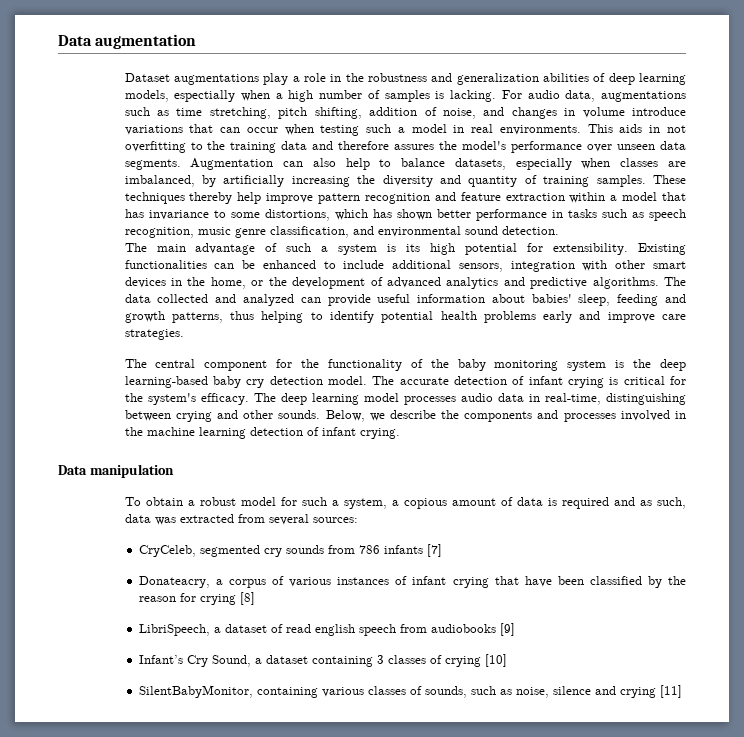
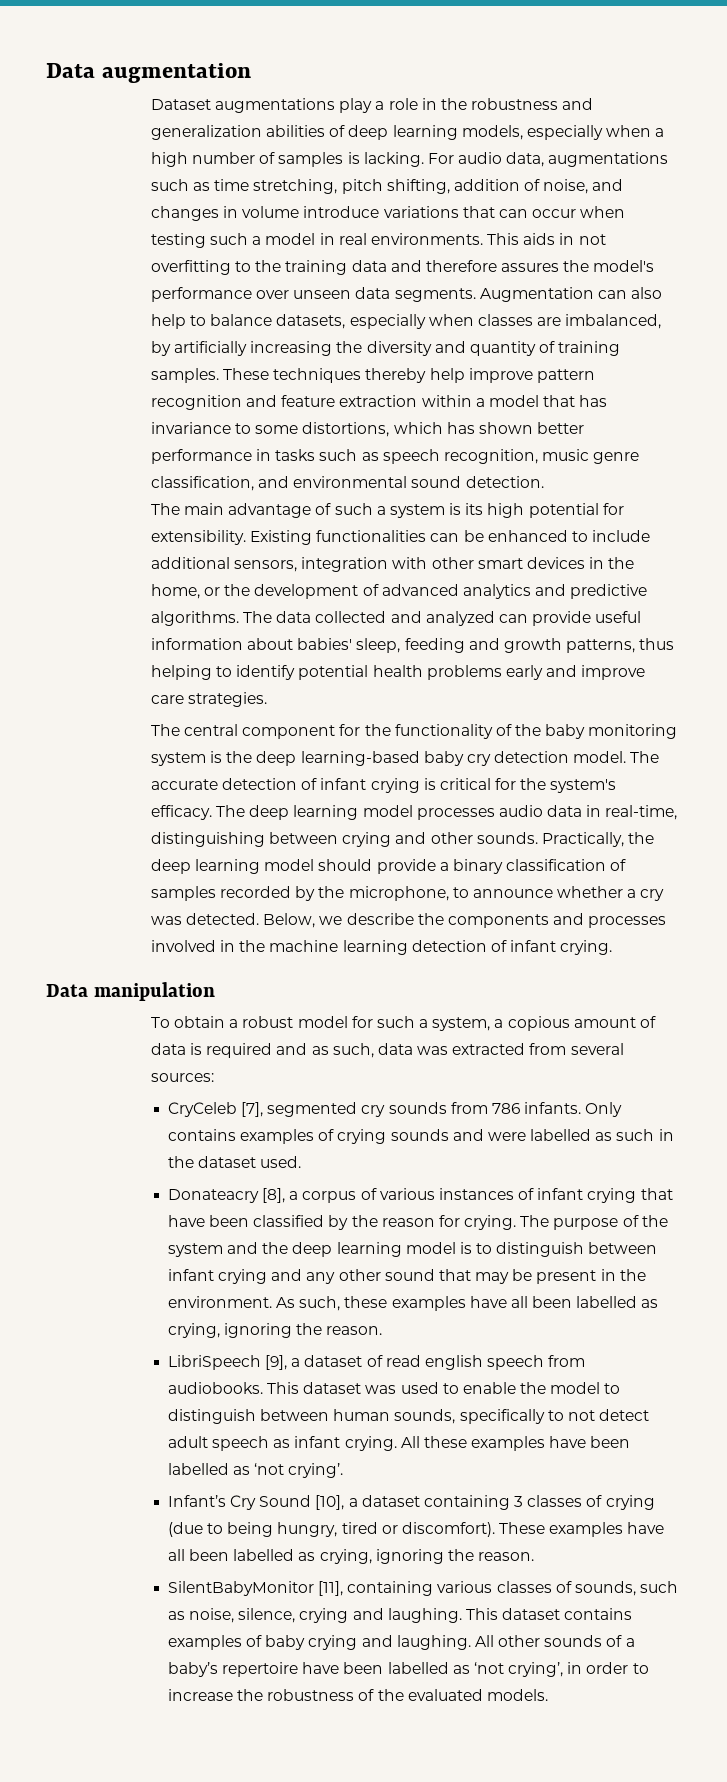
[174,90,236,102] espectially -> [526,125,603,140] especially
(321, 414) none -> [541,832,655,847] [150,859,627,874] [150,886,665,901] [150,913,259,925] Practically, the deep learning model should provide a binary classification of samples recorded by the microphone, to announce whether a cry was detected.
[138,545,196,557] CryCeleb, -> [167,1102,264,1117] CryCeleb [7],
[383,544,442,557] [138,576,210,588] infants [7] // Donateacry, -> [524,1102,623,1117] [167,1129,674,1144] [167,1156,302,1168] [167,1188,286,1203] infants. Only contains examples of crying sounds and were labelled as such in the dataset used. // Donateacry [8],
[199,592,255,605] [138,624,210,636] crying [8] // LibriSpeech, -> [464,1215,668,1230] [167,1242,658,1257] [167,1269,646,1284] [167,1296,659,1311] [167,1323,383,1338] [167,1355,288,1370] crying. The purpose of the system and the deep learning model is to distinguish between infant crying and any other sound that may be present in the environment. As such, these examples have all been labelled as crying, ignoring the reason. // LibriSpeech [9],
[430,623,515,636] audiobooks [9] -> [167,1382,621,1394] [167,1409,650,1424] [167,1436,631,1451] [167,1463,344,1478] audiobooks. This dataset was used to enable the model to distinguish between human sounds, specifically to not detect adult speech as infant crying. All these examples have been labelled as ‘not crying’.
[211,655,251,667] Sound, -> [259,1495,345,1510] Sound [10],
[484,654,507,667] [138,685,253,698] [10] // SilentBabyMonitor, -> [167,1522,665,1537] [167,1549,535,1564] [167,1581,344,1596] (due to being hungry, tired or discomfort). These examples have all been labelled as crying, ignoring the reason. // SilentBabyMonitor [11],
[552,685,682,698] silence and crying [11] -> [238,1608,633,1623] [167,1635,635,1650] [167,1662,649,1677] [167,1689,548,1701] silence, crying and laughing. This dataset contains examples of baby crying and laughing. All other sounds of a baby’s repertoire have been labelled as ‘not crying’, in order to increase the robustness of the evaluated models.

